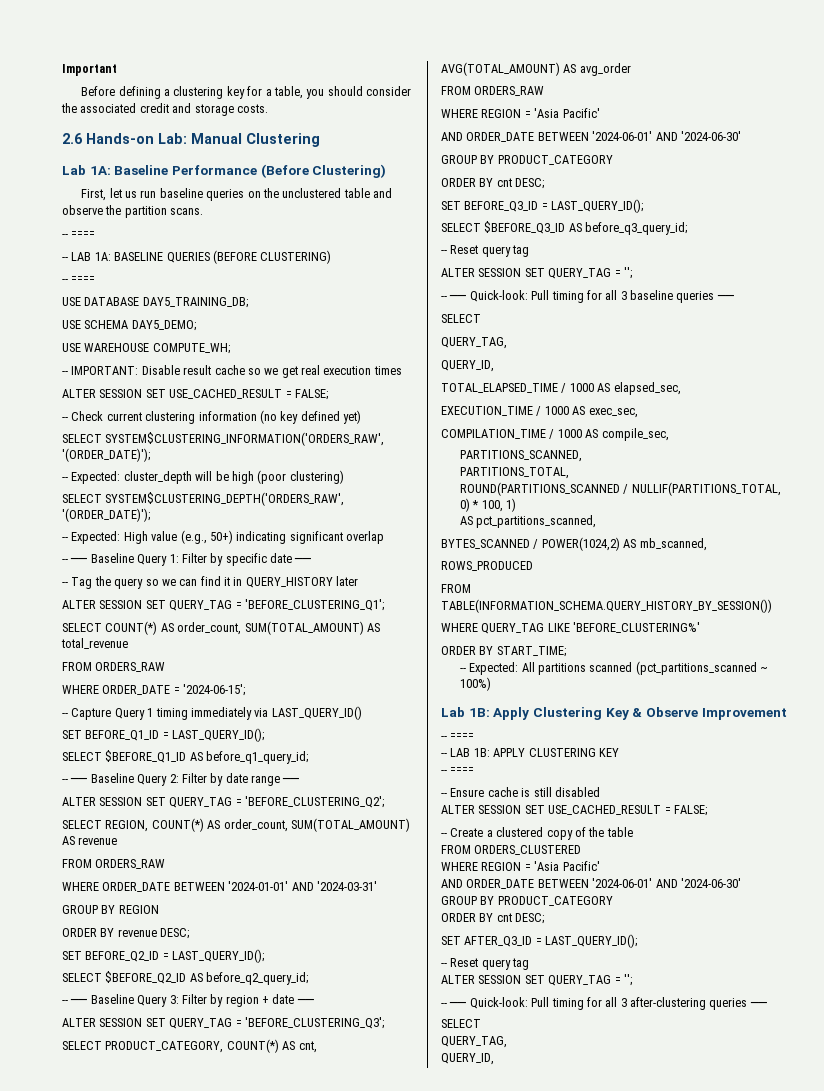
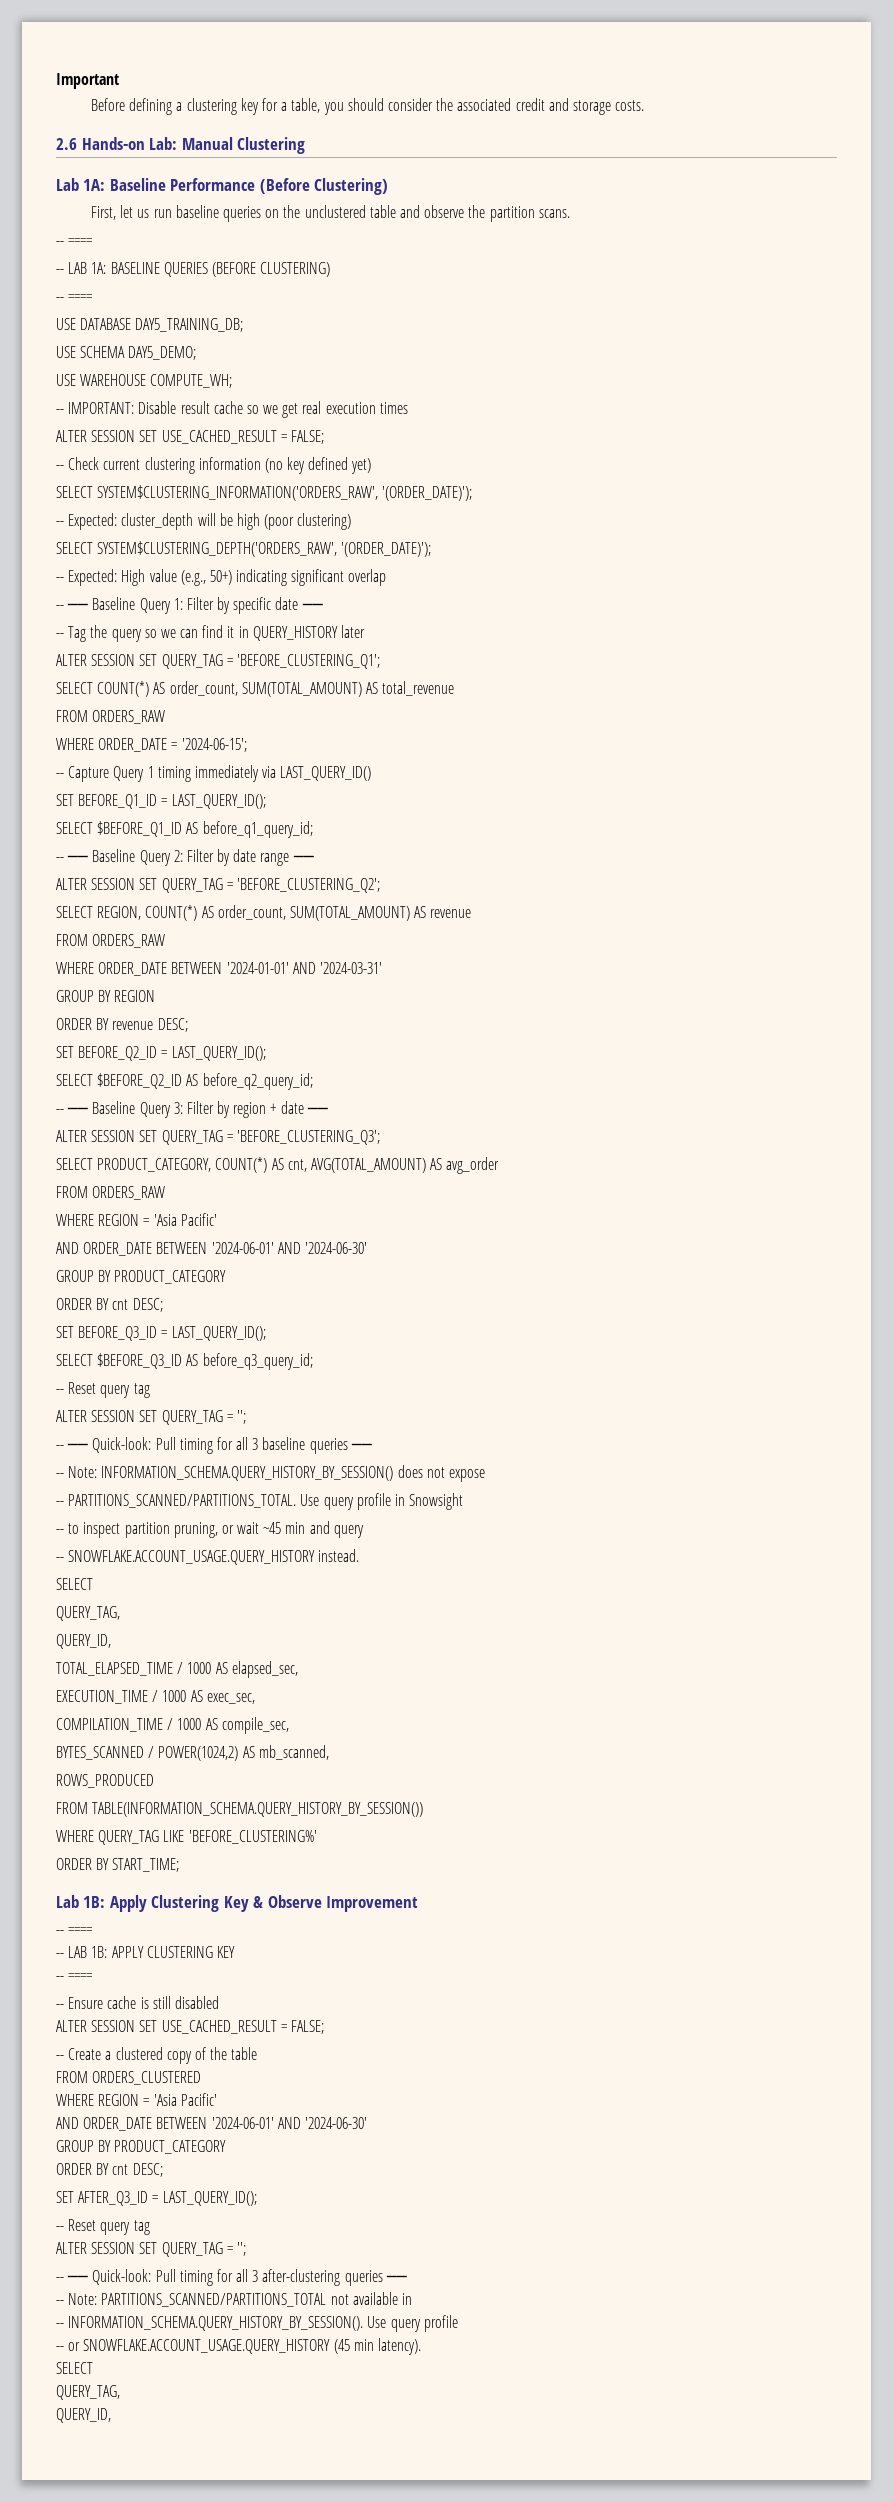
(734, 297) none -> [56,1465,485,1482] [56,1493,464,1510] [56,1521,364,1538] [56,1549,360,1565] // -- Note: INFORMATION_SCHEMA.QUERY_HISTORY_BY_SESSION() does not expose // -- PARTITIONS_SCANNED/PARTITIONS_TOTAL. Use query profile in Snowsight // -- to inspect partition pruning, or wait ~45 min and query // -- SNOWFLAKE.ACCOUNT_USAGE.QUERY_HISTORY instead.
[459,450,582,462] [459,467,569,479] [459,482,781,496] [459,498,516,512] [459,515,597,528] // PARTITIONS_SCANNED, // PARTITIONS_TOTAL, // ROUND(PARTITIONS_SCANNED / NULLIF(PARTITIONS_TOTAL, 0) * 100, 1) // AS pct_partitions_scanned, -> (289, 1725) none
[459,661,769,675] [459,677,491,691] // -- Expected: All partitions scanned (pct_partitions_scanned ~ 100%) -> (180, 1865) none
(767, 1004) none -> [56,2292,412,2307] [56,2315,458,2332] [56,2338,421,2355] // -- Note: PARTITIONS_SCANNED/PARTITIONS_TOTAL not available in // -- INFORMATION_SCHEMA.QUERY_HISTORY_BY_SESSION(). Use query profile // -- or SNOWFLAKE.ACCOUNT_USAGE.QUERY_HISTORY (45 min latency).

